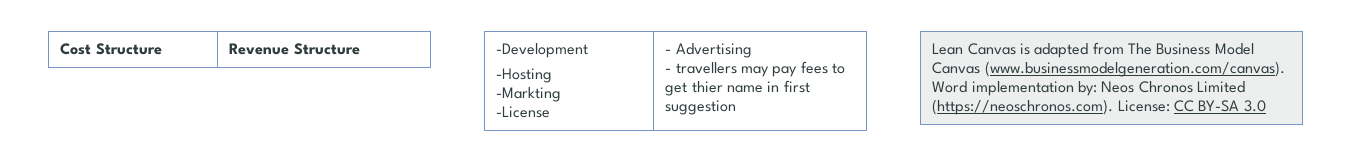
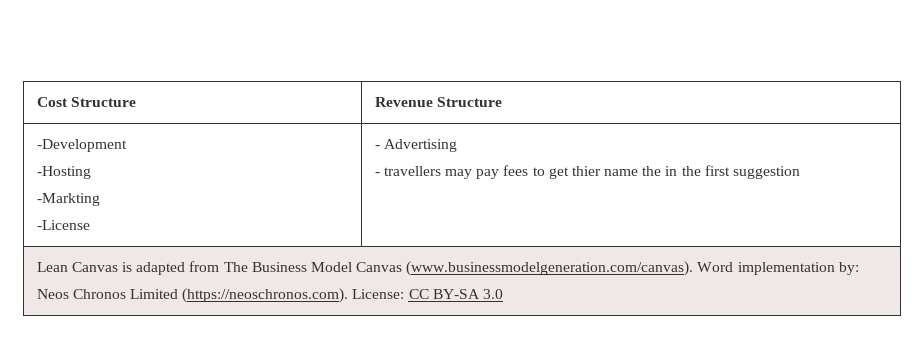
[767,81,780,92] in -> [642,166,701,176] the in the

